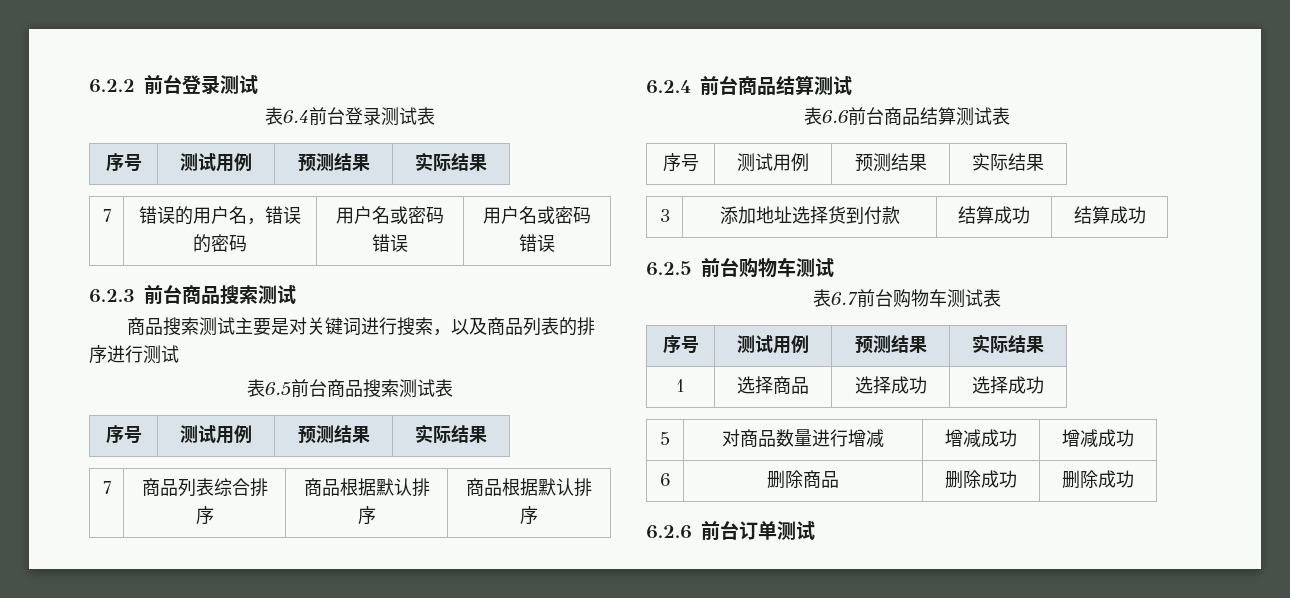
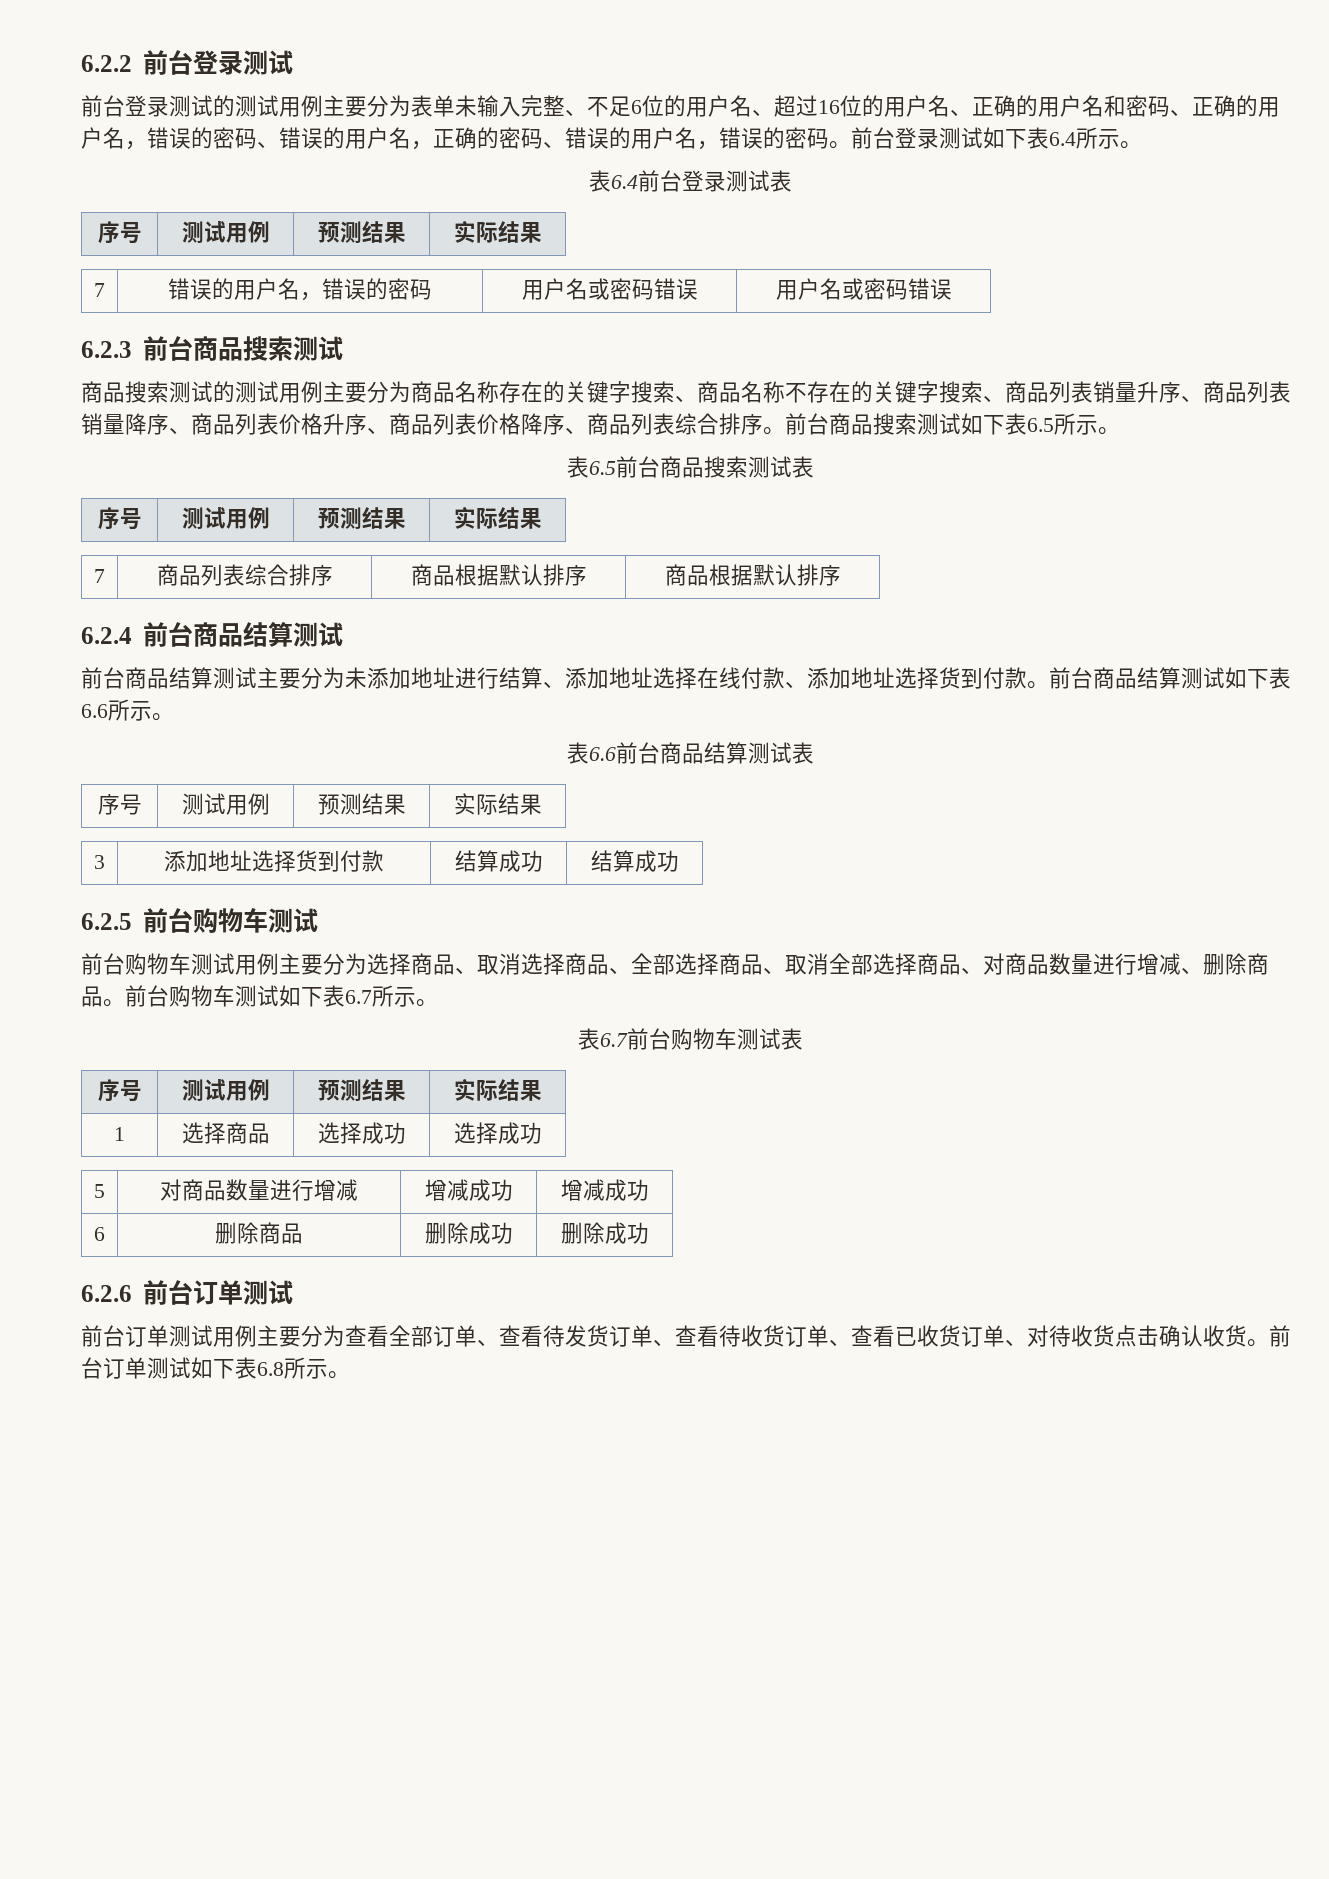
(258, 84) none -> [81,95,1280,117] [81,127,1142,150] // 前台登录测试的测试用例主要分为表单未输入完整、不足6位的用户名、超过16位的用户名、正确的用户名和密码、正确的用户名，错误的密码、错误的用户名，正确的密码、错误的用户名，错误的密码。前台登录测试如下表6.4所示。
[234,317,595,336] [89,345,179,364] 主要是对关键词进行搜索，以及商品列表的排序进行测试 -> [213,381,1291,403] [81,413,1120,435] 的测试用例主要分为商品名称存在的关键字搜索、商品名称不存在的关键字搜索、商品列表销量升序、商品列表销量降序、商品列表价格升序、商品列表价格降序、商品列表综合排序。前台商品搜索测试如下表6.5所示。
(852, 85) none -> [81,667,1291,689] [81,699,174,721] // 前台商品结算测试主要分为未添加地址进行结算、添加地址选择在线付款、添加地址选择货到付款。前台商品结算测试如下表6.6所示。
(834, 267) none -> [81,953,1269,975] [81,985,438,1007] // 前台购物车测试用例主要分为选择商品、取消选择商品、全部选择商品、取消全部选择商品、对商品数量进行增减、删除商品。前台购物车测试如下表6.7所示。
(815, 530) none -> [81,1325,1291,1347] [81,1357,350,1379] // 前台订单测试用例主要分为查看全部订单、查看待发货订单、查看待收货订单、查看已收货订单、对待收货点击确认收货。前台订单测试如下表6.8所示。

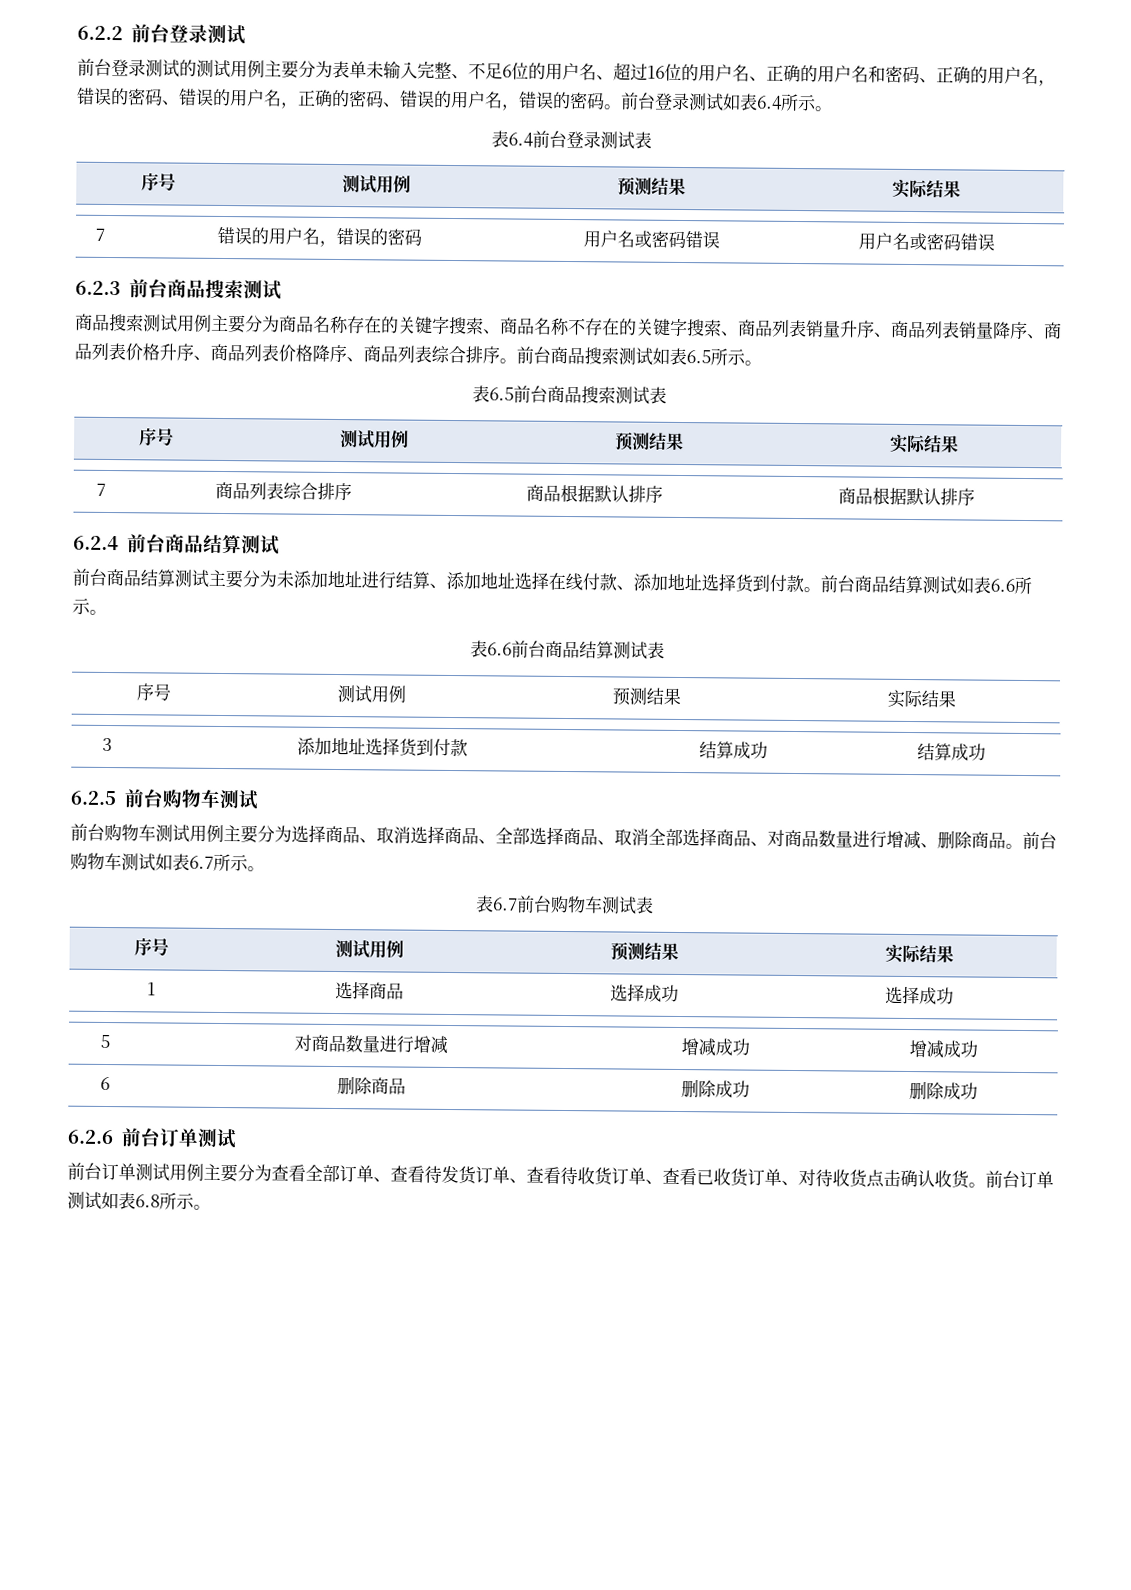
[1005,129,1027,149] 下 -> (741, 102) none
[213,381,279,403] 的测试 -> (178, 323) none
[983,415,1005,435] 下 -> (670, 356) none
[1247,669,1269,689] 下 -> (974, 585) none
[301,987,323,1007] 下 -> (173, 862) none
[213,1359,235,1379] 下 -> (119, 1200) none

